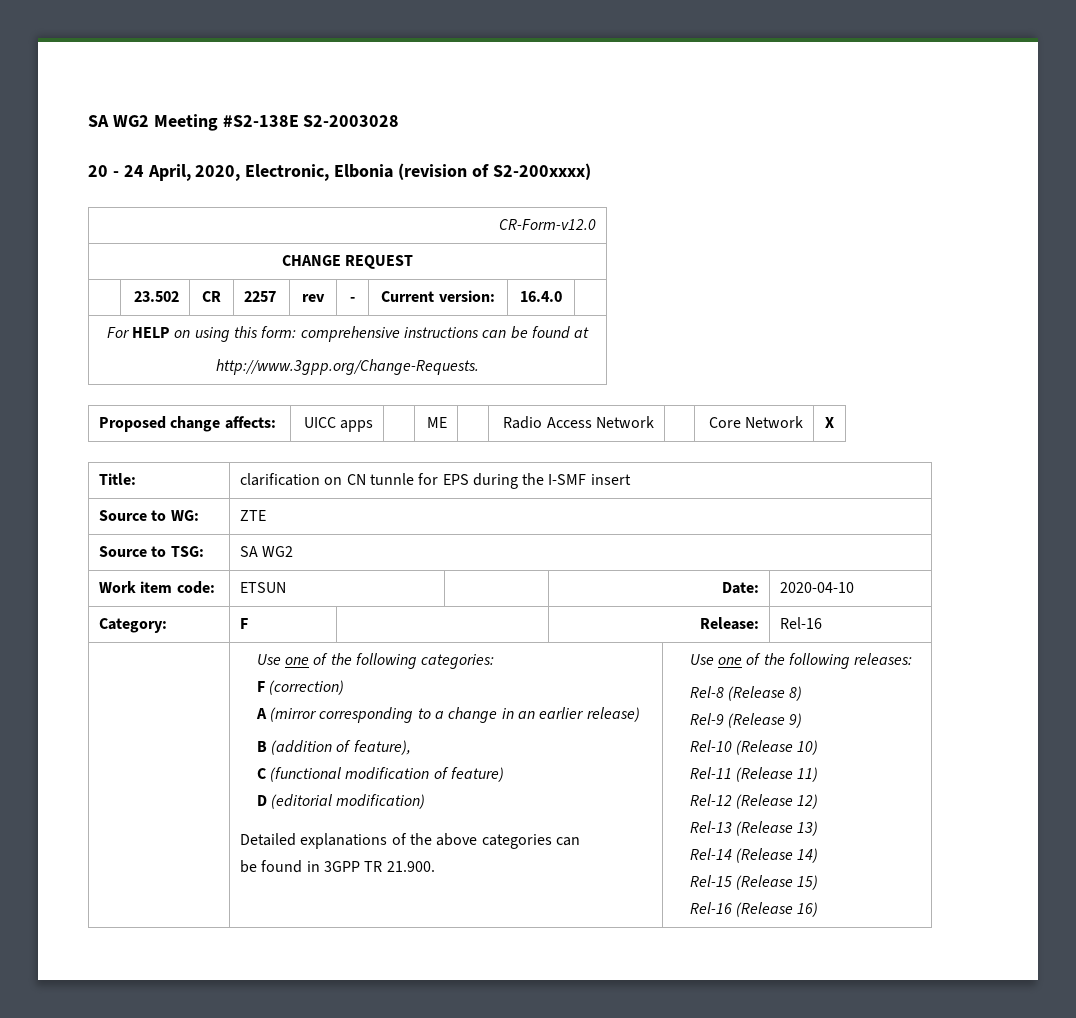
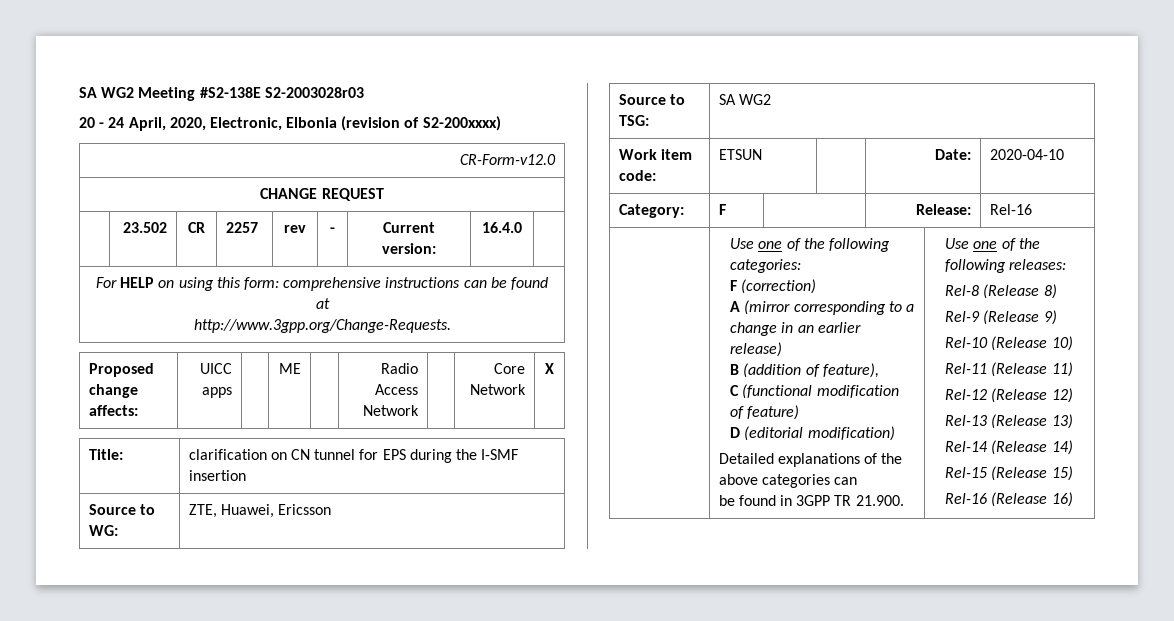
[303,115,400,127] S2-2003028 -> [264,87,364,98] S2-2003028r03
[369,473,414,485] tunnle -> [314,449,356,460] tunnel
[590,474,631,485] insert -> [188,470,246,481] insertion
[239,510,266,521] ZTE -> [188,504,332,518] ZTE, Huawei, Ericsson

